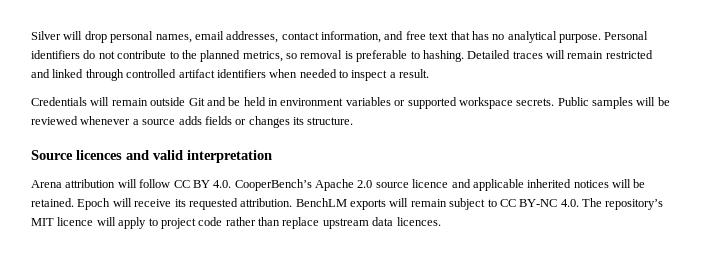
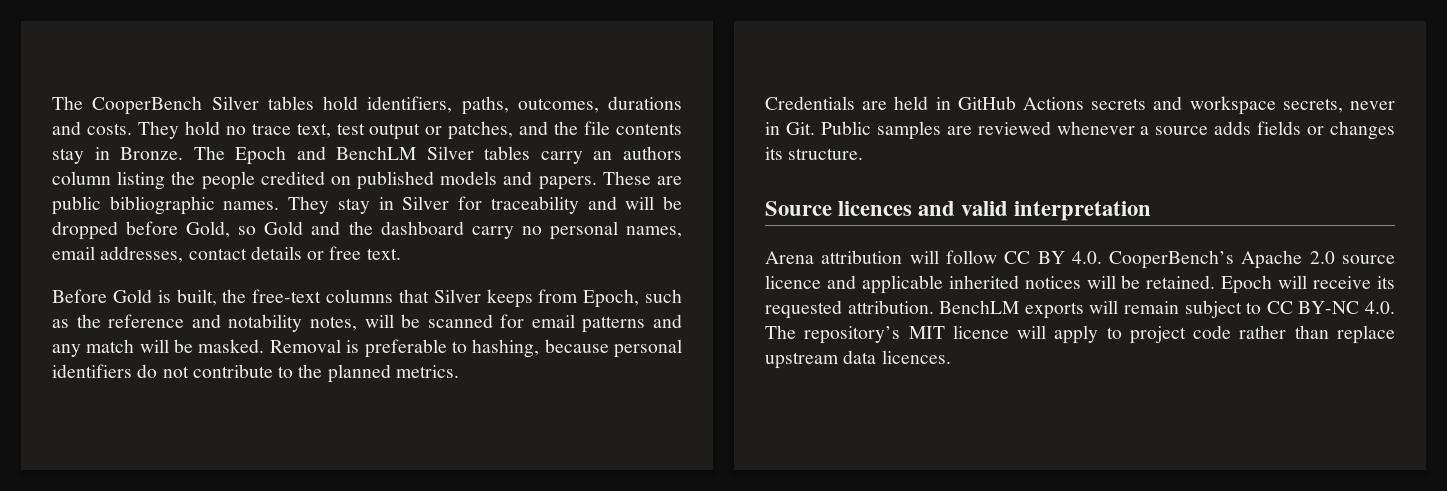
[31,31,107,43] Silver will drop -> [52,96,682,115] [52,121,683,140] [52,146,682,165] [52,171,682,190] [52,196,683,215] [52,221,542,240] The CooperBench Silver tables hold identifiers, paths, outcomes, durations and costs. They hold no trace text, test output or patches, and the file contents stay in Bronze. The Epoch and BenchLM Silver tables carry an authors column listing the people credited on published models and papers. These are public bibliographic names. They stay in Silver for traceability and will be dropped before Gold, so Gold and the dashboard carry no
[321,31,649,43] information, and free text that has no analytical purpose. Personal -> [250,246,401,260] [52,289,682,308] [52,314,682,333] [52,339,683,358] details or free text. // Before Gold is built, the free-text columns that Silver keeps from Epoch, such as the reference and notability notes, will be scanned for email patterns and any match will be masked. Removal is preferable to hashing, because personal
[242,50,653,62] [31,69,430,81] [31,97,670,109] metrics, so removal is preferable to hashing. Detailed traces will remain restricted and linked through controlled artifact identifiers when needed to inspect a result. // Credentials will remain outside Git and be held in environment variables or supported workspace secrets. Public samples will be -> [395,365,459,378] [765,96,1395,115] [765,121,972,140] metrics. // Credentials are held in GitHub Actions secrets and workspace secrets, never in Git. Public samples are

